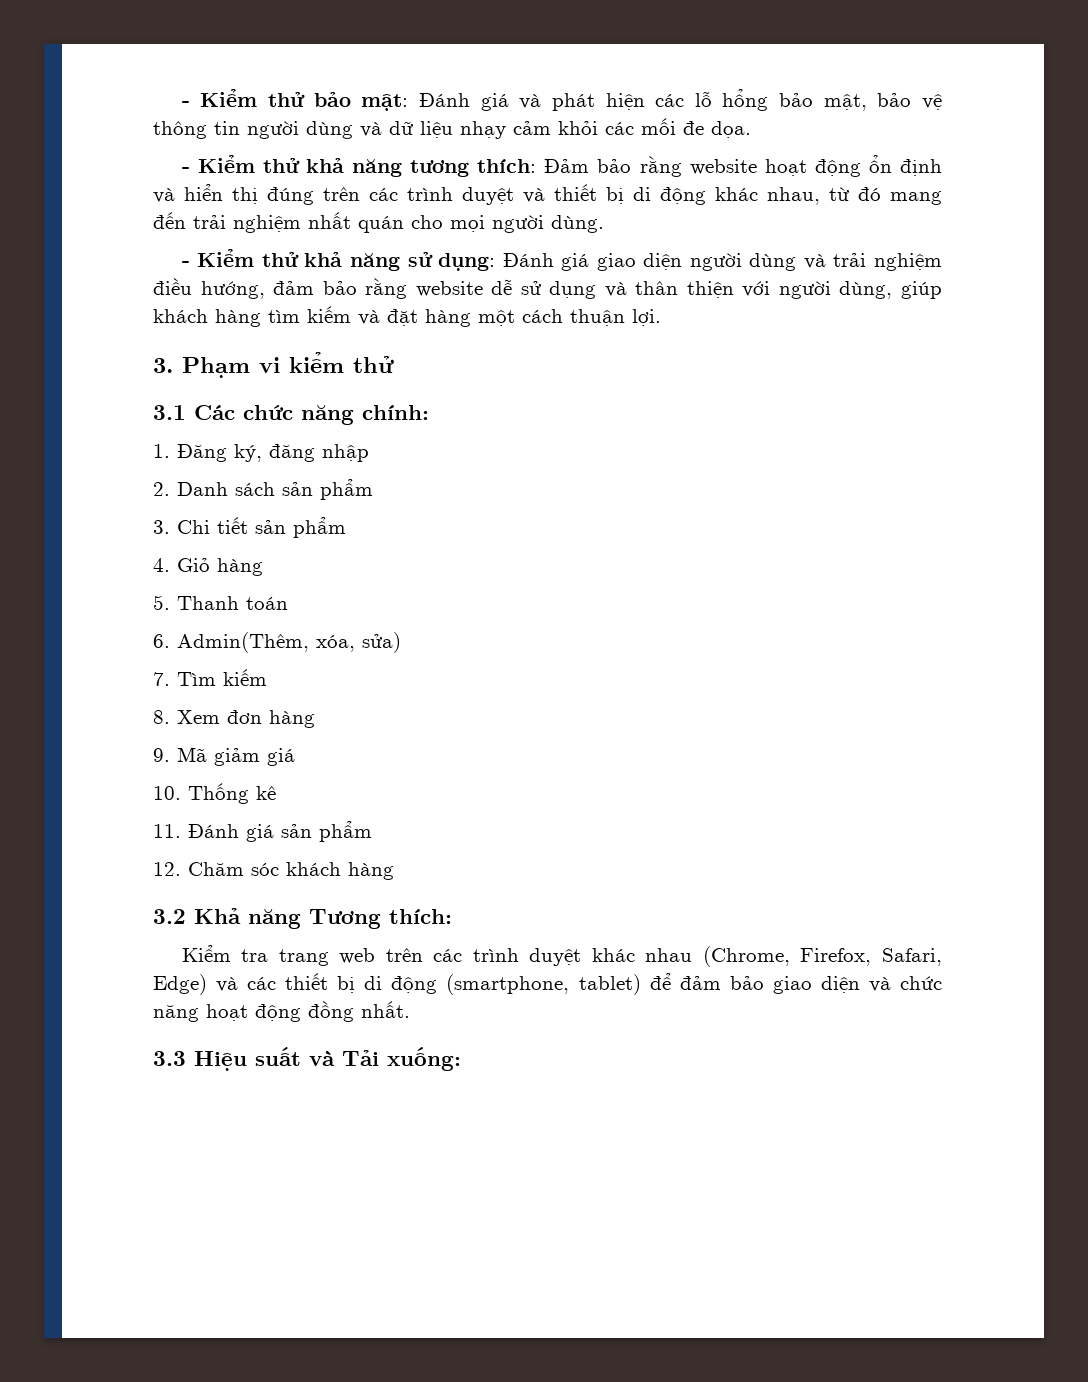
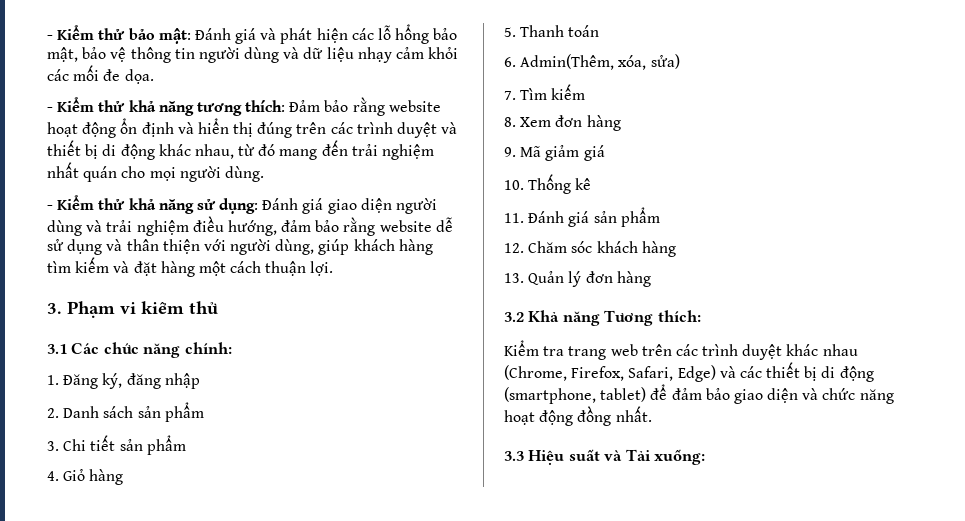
(394, 871) none -> [504,271,651,287] // 13. Quản lý đơn hàng

